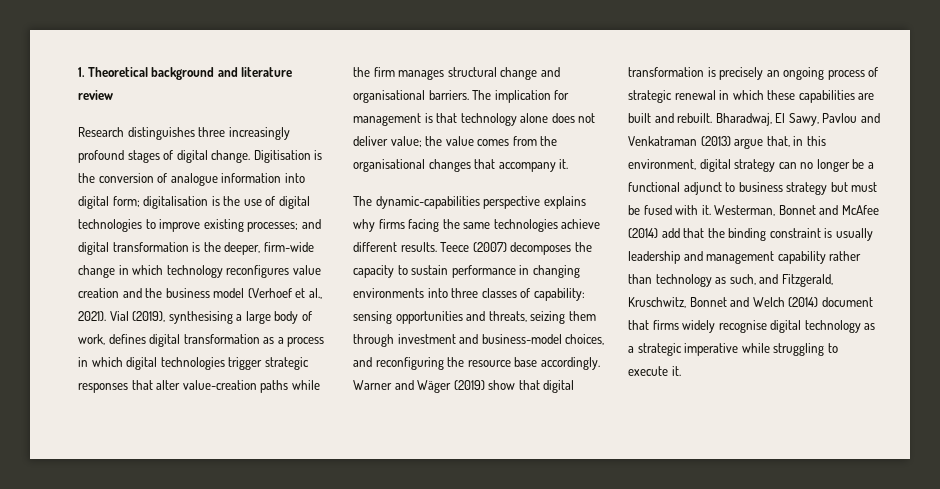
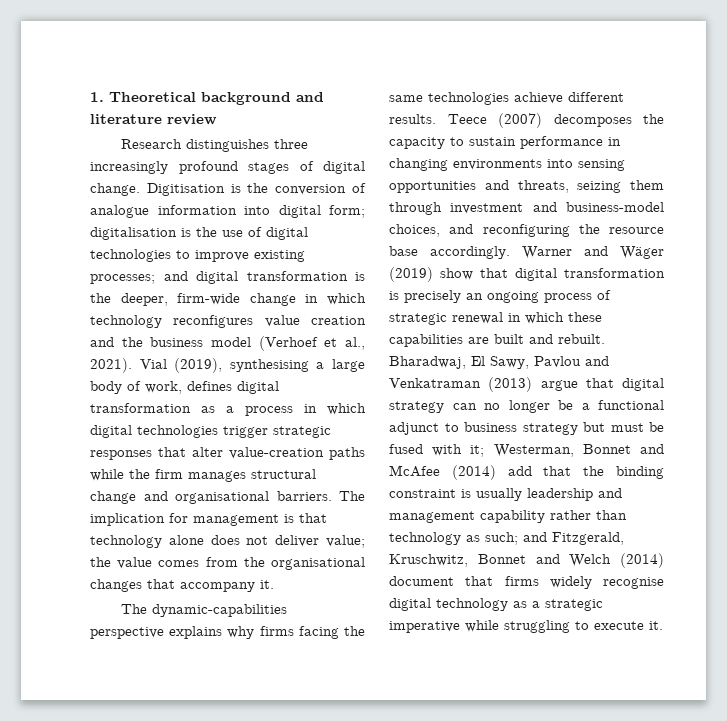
[451,288,585,301] three classes of capability: -> (573, 163) none
[766,136,826,147] [628,159,696,170] that, in this environment, -> [585,378,614,388] that
[701,205,711,215] it. -> [470,445,485,457] it;
[729,274,756,285] such, -> [485,532,518,545] such;

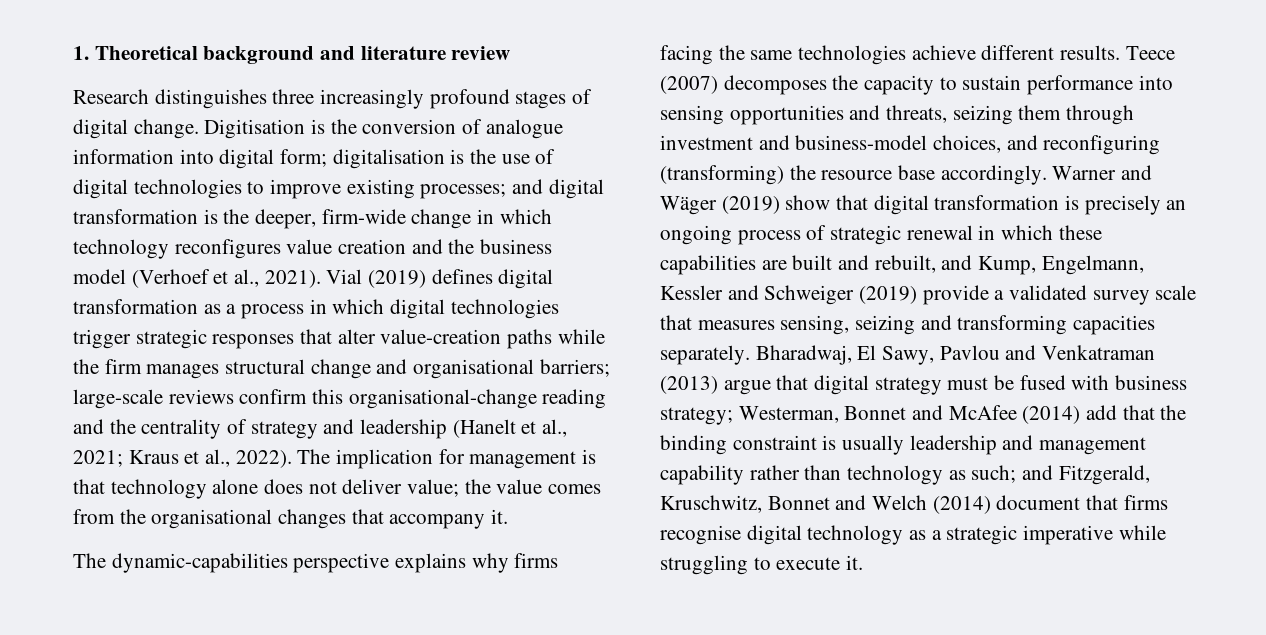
[174,358,365,373] [90,381,182,394] (2019), synthesising a large body of work, -> [368,270,427,288] (2019)
[276,491,332,501] barriers. -> [539,359,610,377] [73,389,607,409] [73,419,568,439] [73,449,292,468] barriers; large-scale reviews confirm this organisational-change reading and the centrality of strategy and leadership (Hanelt et al., 2021; Kraus et al., 2022).
[608,137,621,146] [389,158,542,171] in changing environments -> (1134, 85) none
(570, 230) none -> [660,165,784,185] (transforming)
[558,334,605,344] rebuilt. -> [874,255,1144,275] [660,285,1197,305] [660,315,1156,335] [660,345,750,365] rebuilt, and Kump, Engelmann, Kessler and Schweiger (2019) provide a validated survey scale that measures sensing, seizing and transforming capacities separately.
[452,400,664,413] [389,422,605,435] can no longer be a functional adjunct to business strategy but -> (942, 386) none
[470,445,485,457] it; -> [1115,375,1188,390] [660,407,733,425] business strategy;
[549,576,592,589] widely -> (1168, 502) none

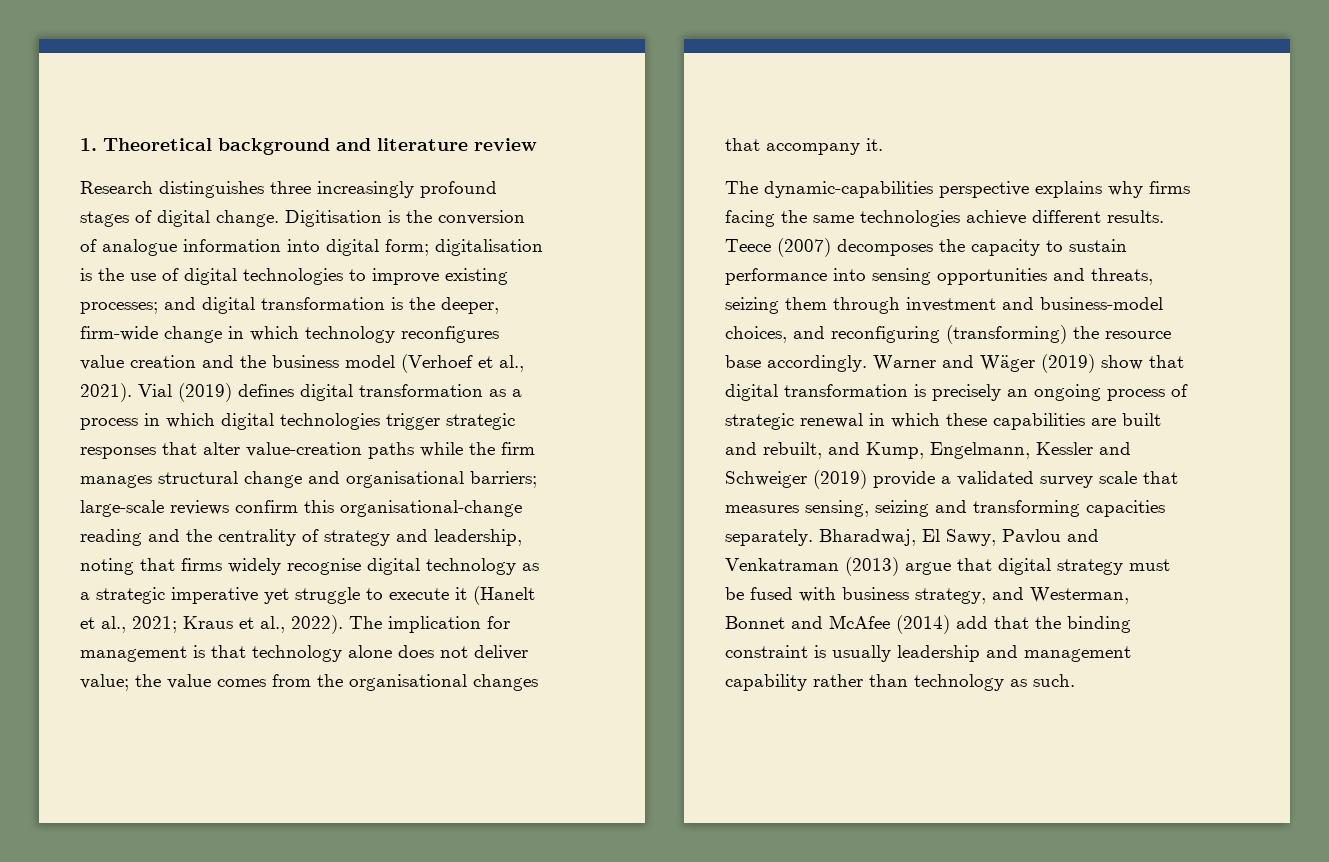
[360,419,448,439] leadership -> [434,529,522,546] [80,558,539,575] [80,587,467,604] leadership, noting that firms widely recognise digital technology as a strategic imperative yet struggle to execute it
[660,407,733,425] strategy; -> [915,587,1024,604] strategy, and
[971,465,1150,485] [660,495,1168,514] [660,525,1166,545] [660,555,864,575] such; and Fitzgerald, Kruschwitz, Bonnet and Welch (2014) document that firms recognise digital technology as a strategic imperative while struggling to execute it. -> [1033,674,1075,687] such.

